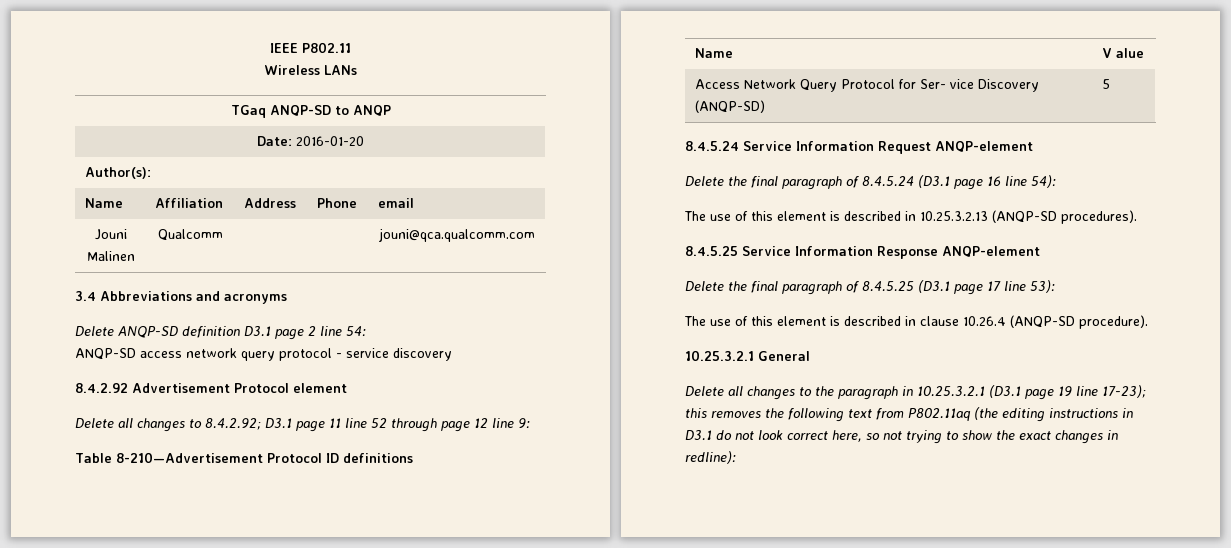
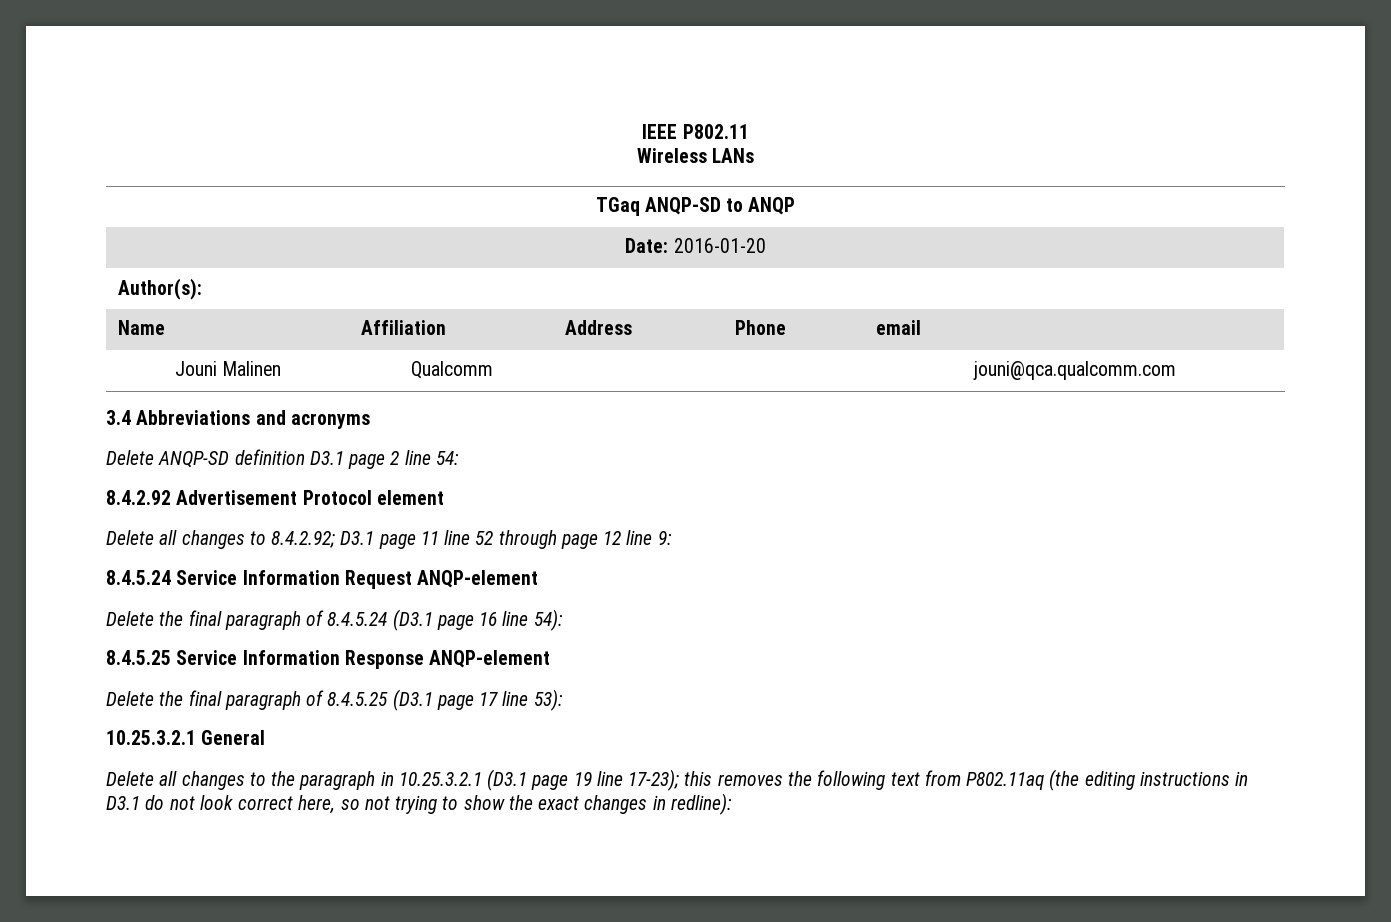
[75,348,452,361] // ANQP-SD access network query protocol - service discovery -> (459, 458) none
[75,452,413,463] [695,48,734,58] [1102,48,1145,58] [695,79,1040,92] [695,100,766,113] [1102,79,1111,89] // Table 8-210—Advertisement Protocol ID definitions // Name | V alue // Access Network Query Protocol for Ser- vice Discovery (ANQP-SD) | 5 -> (672, 538) none
[684,210,1137,224] // The use of this element is described in 10.25.3.2.13 (ANQP-SD procedures). -> (563, 620) none
[684,315,1148,329] // The use of this element is described in clause 10.26.4 (ANQP-SD procedure). -> (563, 700) none

